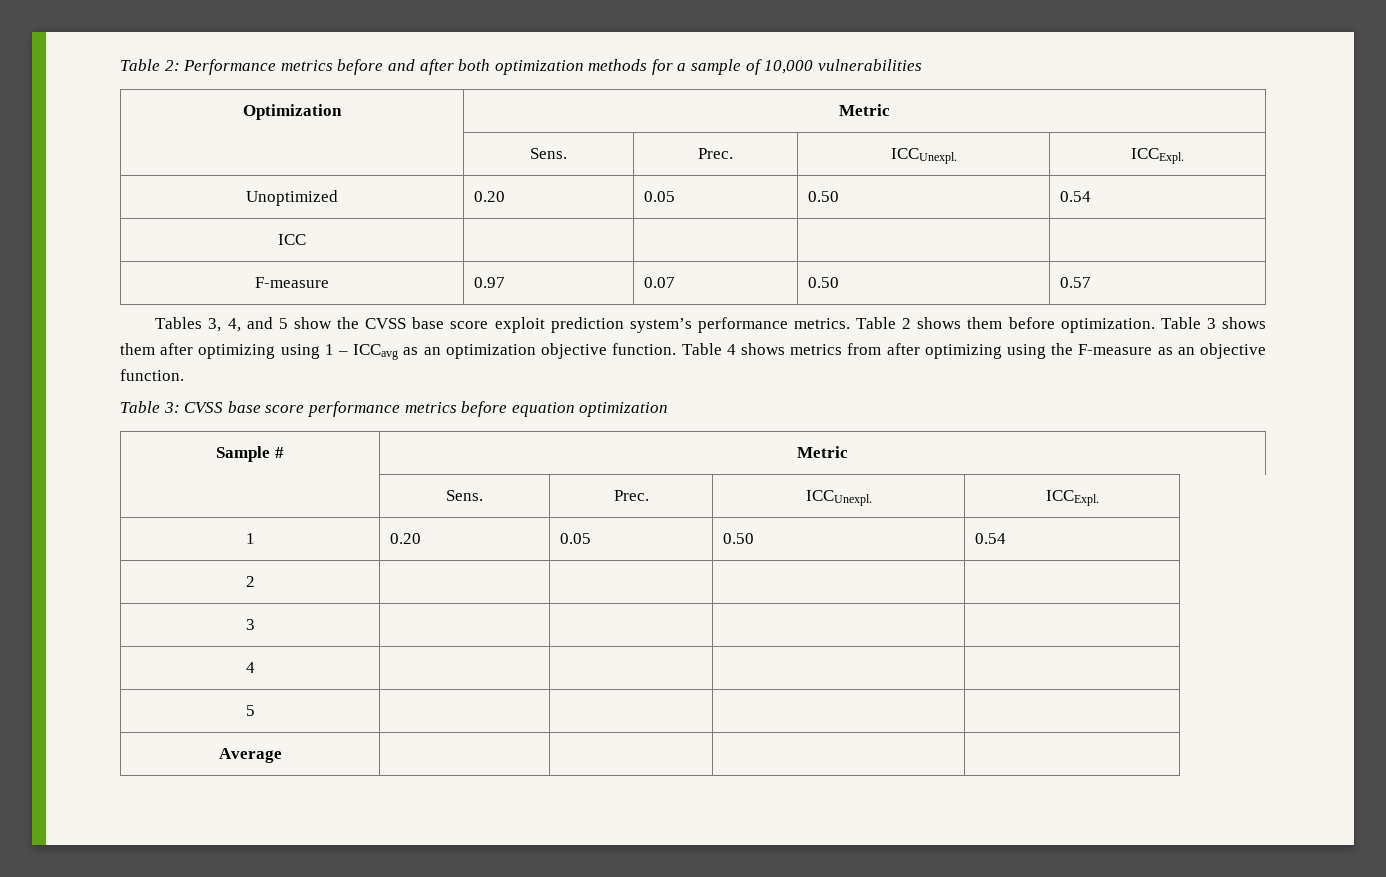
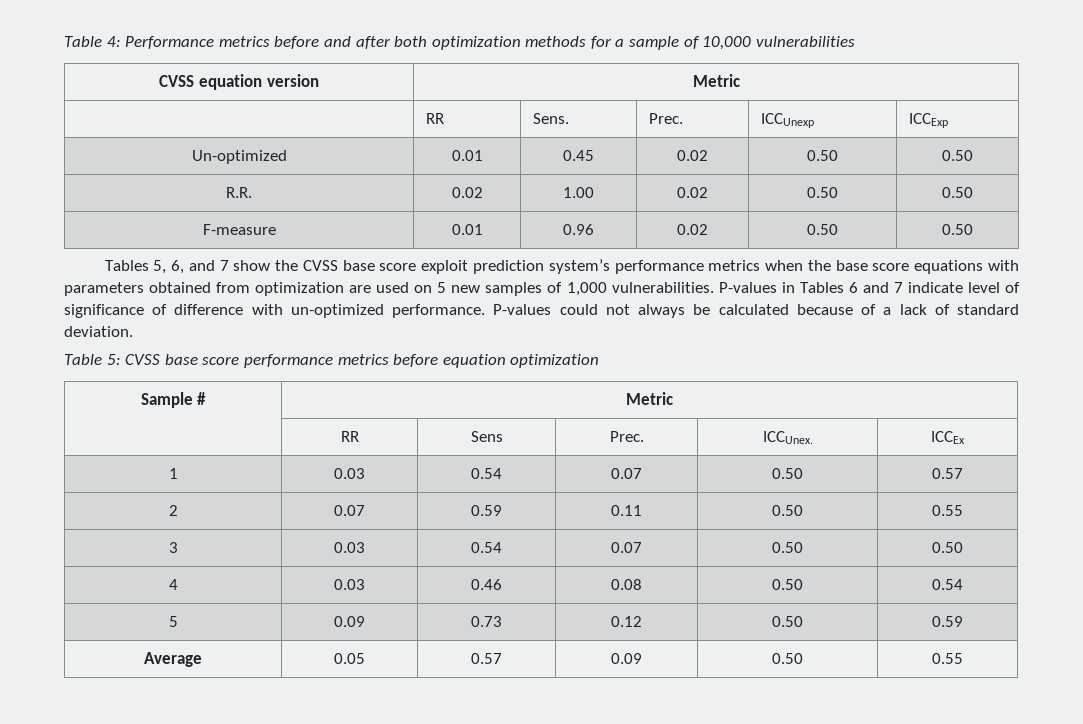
[120,59,180,71] Table 2: -> [64,36,121,47] Table 4:
[243,104,342,120] [839,104,891,116] [530,148,567,159] [698,148,733,159] [890,148,957,164] [1131,148,1184,164] [246,190,338,206] [473,191,505,202] [643,191,675,202] [807,191,839,202] [1059,191,1091,202] [278,234,306,245] [255,277,329,288] [473,277,505,288] [643,277,675,288] [807,277,839,288] [1059,277,1091,288] [155,317,288,332] Optimization | Metric // | Sens. | Prec. | ICCUnexpl. | ICCExpl. // Unoptimized | 0.20 | 0.05 | 0.50 | 0.54 // ICC | | | | // F-measure | 0.97 | 0.07 | 0.50 | 0.57 // Tables 3, 4, and 5 -> [159,74,319,90] [692,74,740,87] [425,113,444,124] [532,113,569,124] [648,113,683,124] [760,113,814,128] [908,113,948,128] [191,150,287,164] [451,150,483,161] [563,150,594,161] [677,150,708,161] [807,150,838,161] [942,150,973,161] [226,187,252,198] [451,187,483,198] [563,187,594,198] [677,187,708,198] [807,187,838,198] [942,187,973,198] [202,224,276,235] [451,224,483,235] [563,224,594,235] [677,224,708,235] [807,224,838,235] [942,224,973,235] [104,260,229,274] CVSS equation version | Metric // | RR | Sens. | Prec. | ICCUnexp | ICCExp // Un-optimized | 0.01 | 0.45 | 0.02 | 0.50 | 0.50 // R.R. | 0.02 | 1.00 | 0.02 | 0.50 | 0.50 // F-measure | 0.01 | 0.96 | 0.02 | 0.50 | 0.50 // Tables 5, 6, and 7
[793,317,1266,333] [120,343,1266,360] [120,369,184,381] [120,401,180,413] metrics. Table 2 shows them before optimization. Table 3 shows them after optimizing using 1 – ICCavg as an optimization objective function. Table 4 shows metrics from after optimizing using the F-measure as an objective function. // Table 3: -> [708,260,1019,274] [64,282,1020,296] [64,304,1020,318] [64,326,133,337] [64,354,121,365] metrics when the base score equations with parameters obtained from optimization are used on 5 new samples of 1,000 vulnerabilities. P-values in Tables 6 and 7 indicate level of significance of difference with un-optimized performance. P-values could not always be calculated because of a lack of standard deviation. // Table 5:
[445,490,483,501] [613,490,649,501] [805,490,872,506] [1045,490,1099,506] [245,533,255,544] [389,533,421,544] [559,533,591,544] [722,533,754,544] [974,533,1006,544] [245,576,255,587] [245,619,255,630] [245,662,255,673] [245,705,255,716] [218,748,282,763] Sens. | Prec. | ICCUnexpl. | ICCExpl. // 1 | 0.20 | 0.05 | 0.50 | 0.54 // 2 | | | | // 3 | | | | // 4 | | | | // 5 | | | | // Average | | | | -> [340,431,359,442] [470,431,503,442] [609,431,644,442] [762,431,813,444] [931,431,965,444] [168,468,178,479] [334,468,365,479] [471,468,502,479] [611,468,642,479] [772,468,803,479] [932,468,963,479] [168,505,178,516] [334,505,365,516] [471,505,502,516] [611,505,642,516] [772,505,803,516] [932,505,963,516] [168,542,178,553] [334,542,365,553] [471,542,502,553] [611,542,642,553] [772,542,803,553] [932,542,963,553] [168,579,178,590] [334,579,365,590] [471,579,502,590] [611,579,642,590] [772,579,803,590] [932,579,963,590] [168,616,178,627] [334,616,365,627] [471,616,502,627] [611,616,642,627] [772,616,803,627] [932,616,963,627] [144,652,202,667] [334,653,365,664] [471,653,502,664] [611,653,642,664] [772,653,803,664] [932,653,963,664] RR | Sens | Prec. | ICCUnex. | ICCEx // 1 | 0.03 | 0.54 | 0.07 | 0.50 | 0.57 // 2 | 0.07 | 0.59 | 0.11 | 0.50 | 0.55 // 3 | 0.03 | 0.54 | 0.07 | 0.50 | 0.50 // 4 | 0.03 | 0.46 | 0.08 | 0.50 | 0.54 // 5 | 0.09 | 0.73 | 0.12 | 0.50 | 0.59 // Average | 0.05 | 0.57 | 0.09 | 0.50 | 0.55

